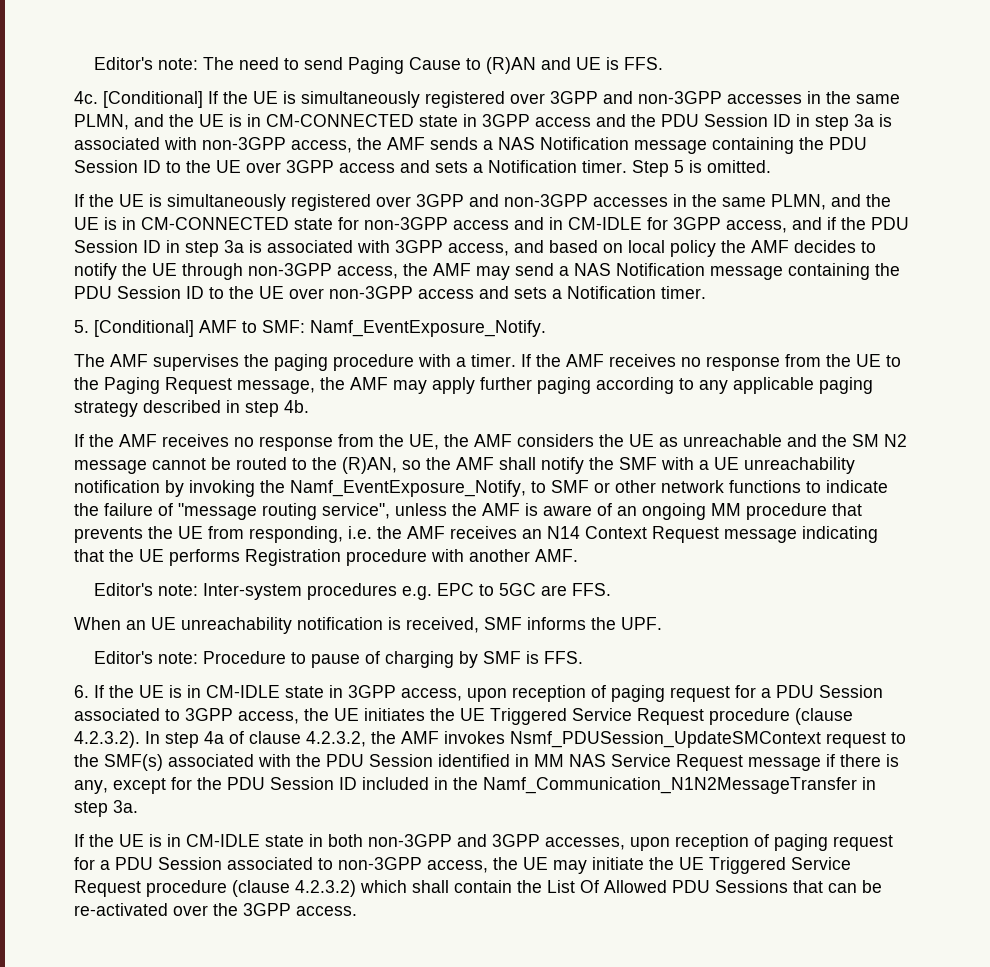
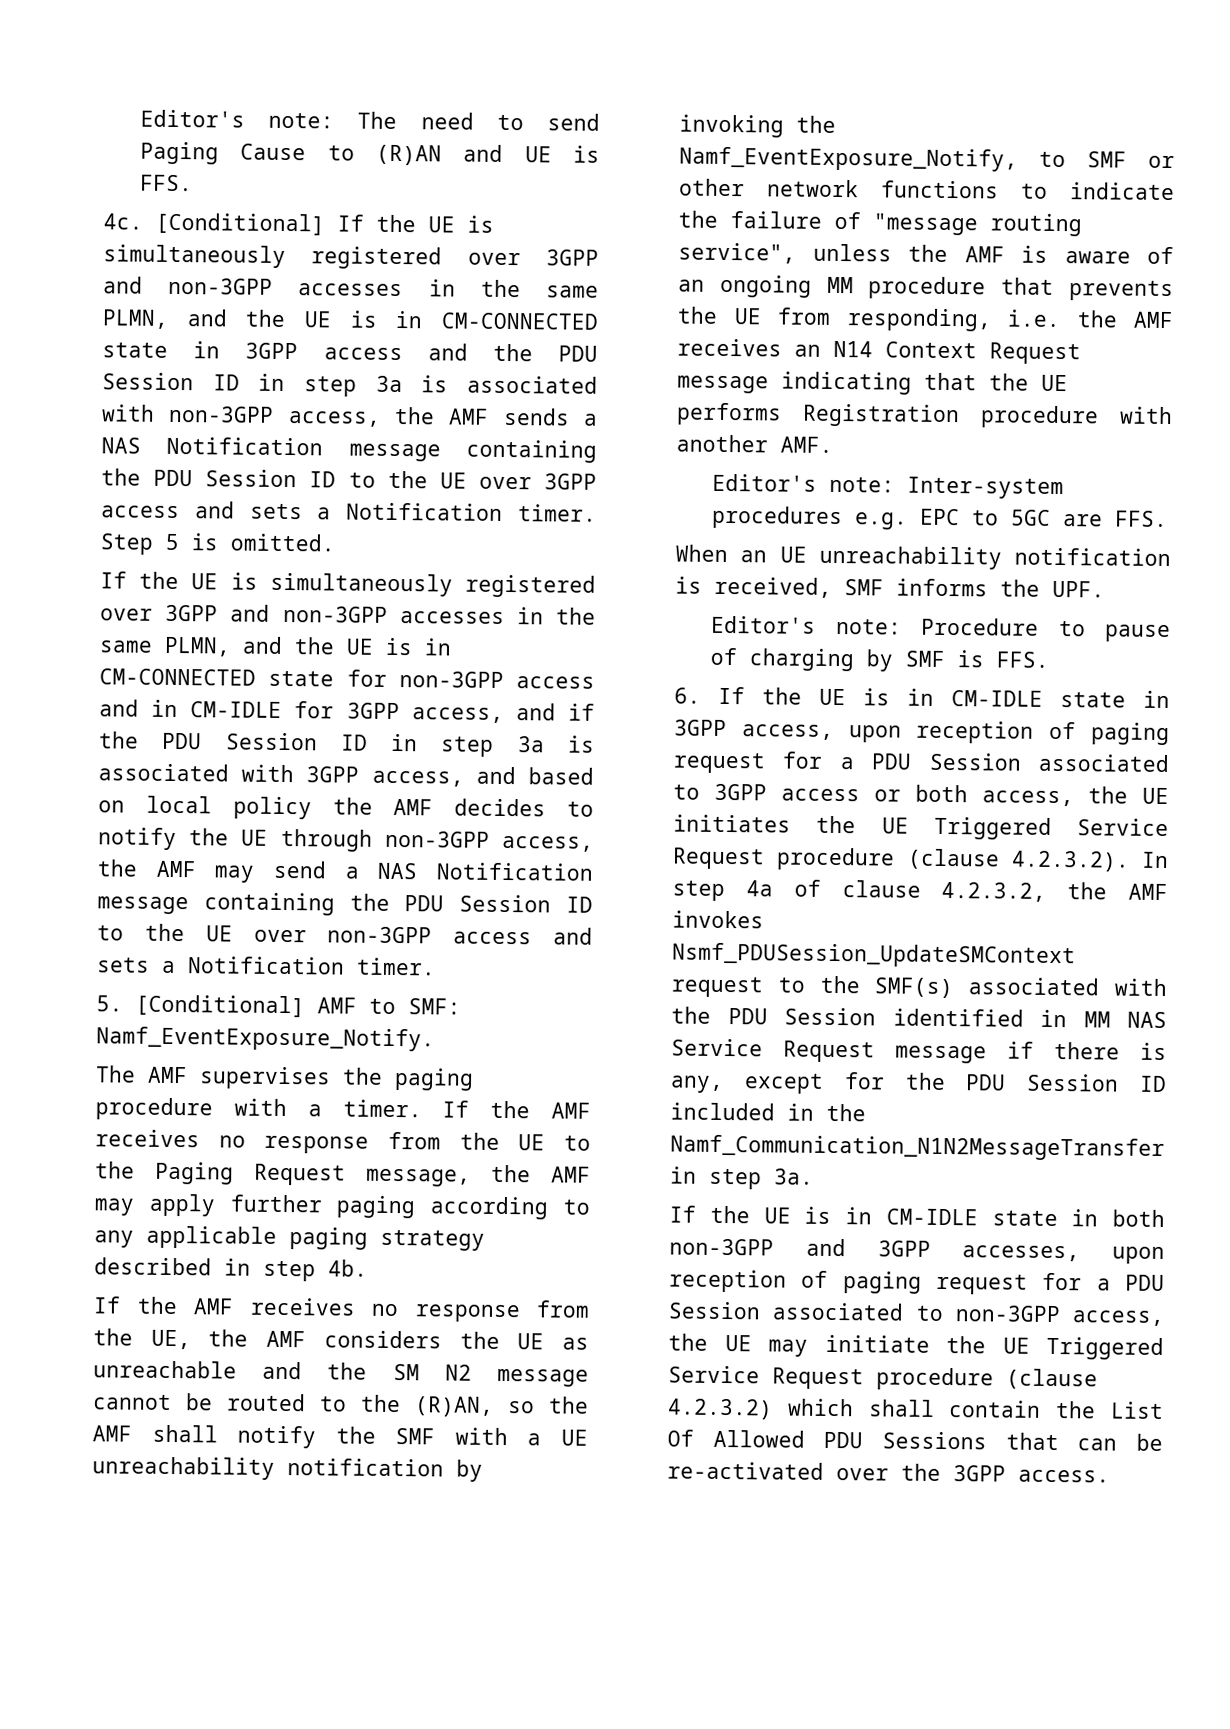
(233, 714) none -> [781,784,969,803] access or both

